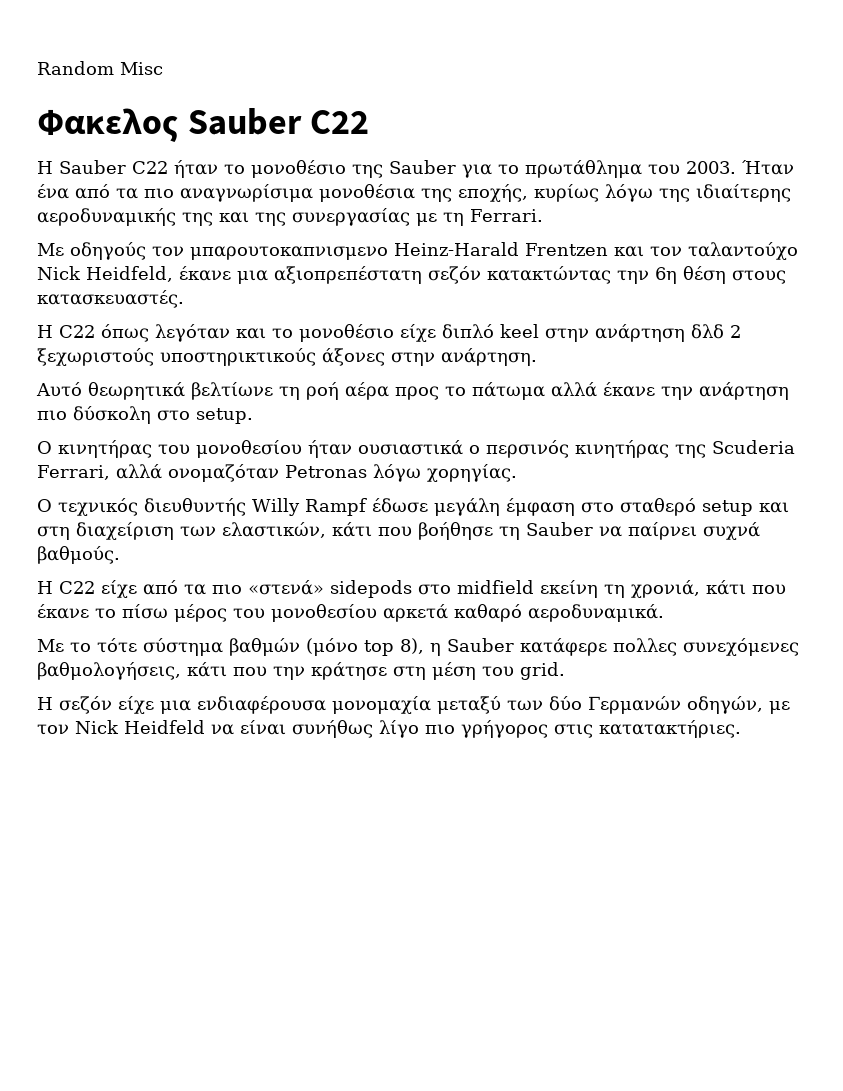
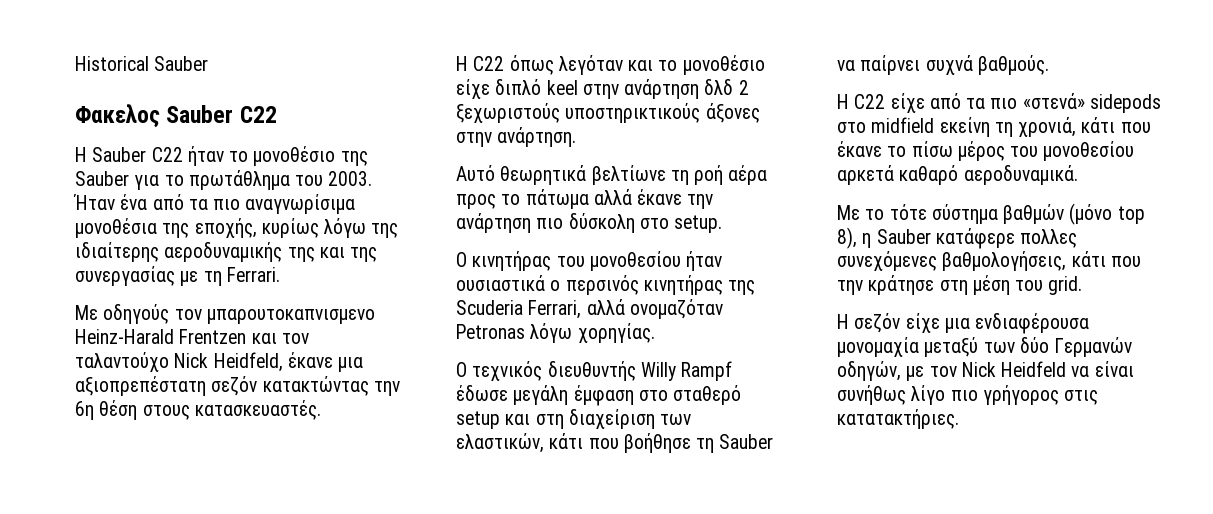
[37,61,163,75] Random Misc -> [75,56,209,71] Historical Sauber

